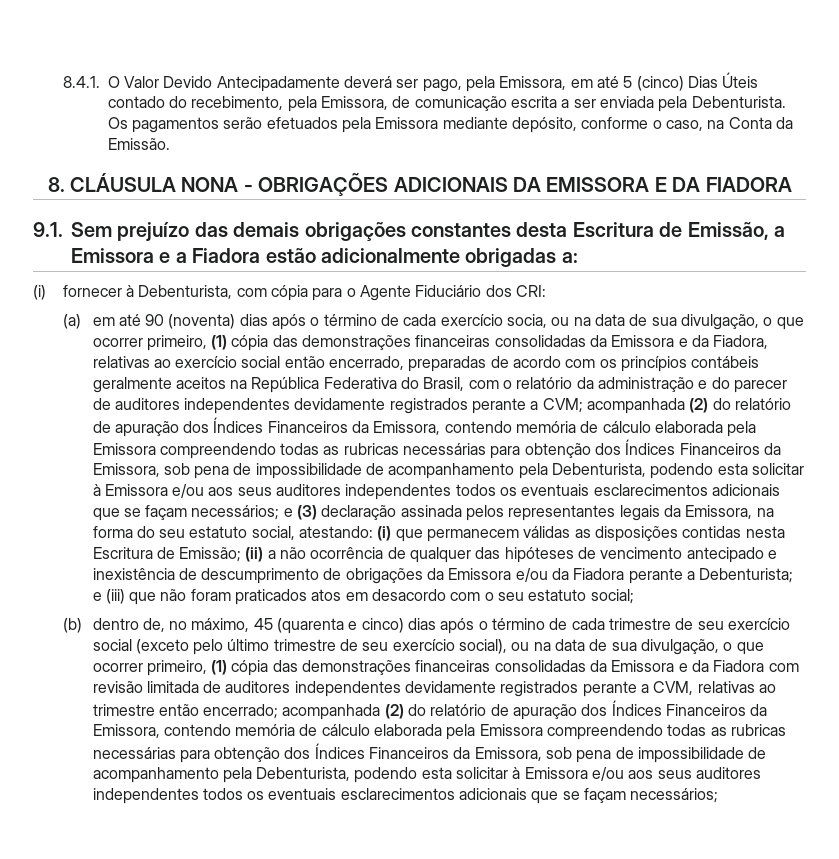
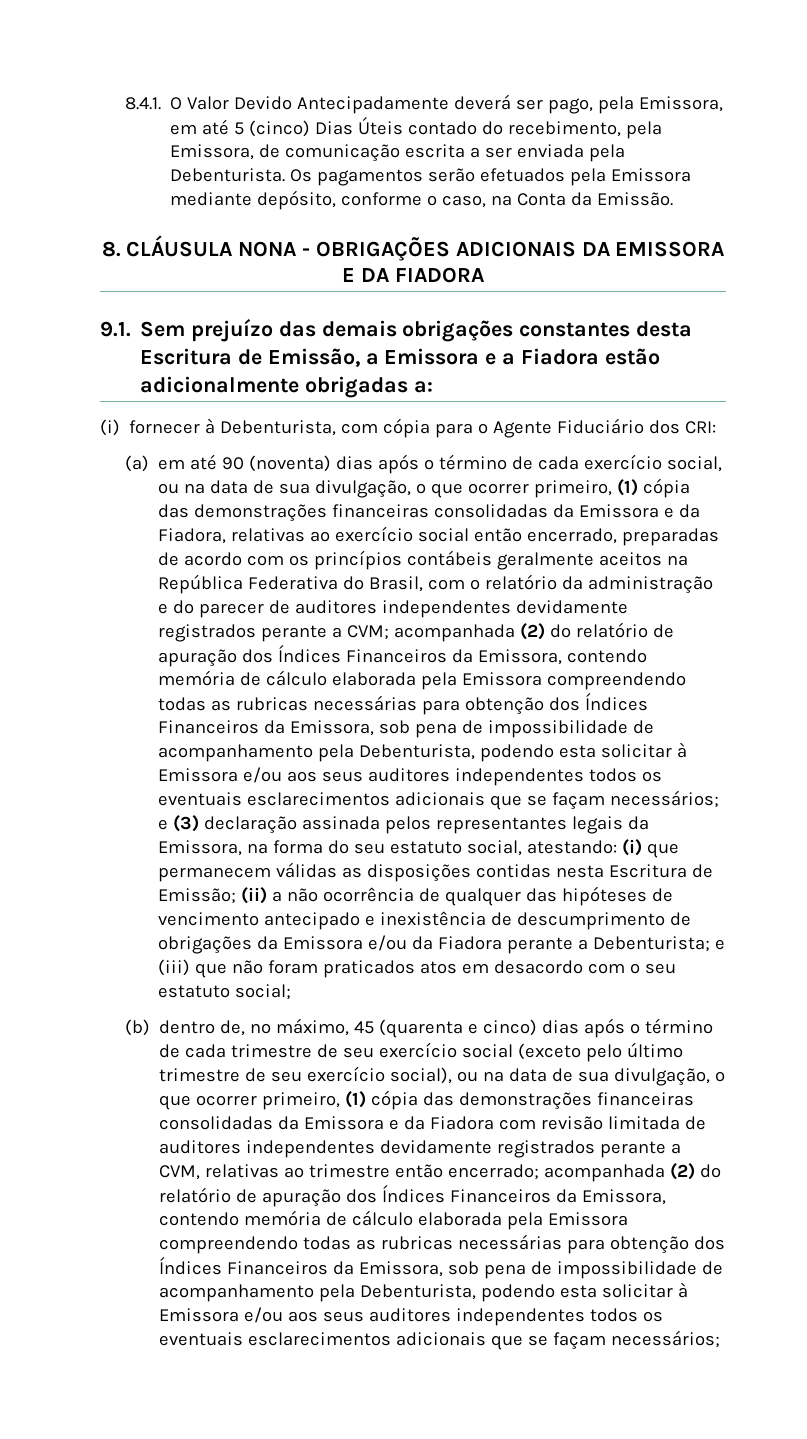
[507,314,548,328] socia, -> [667,456,723,472] social,

